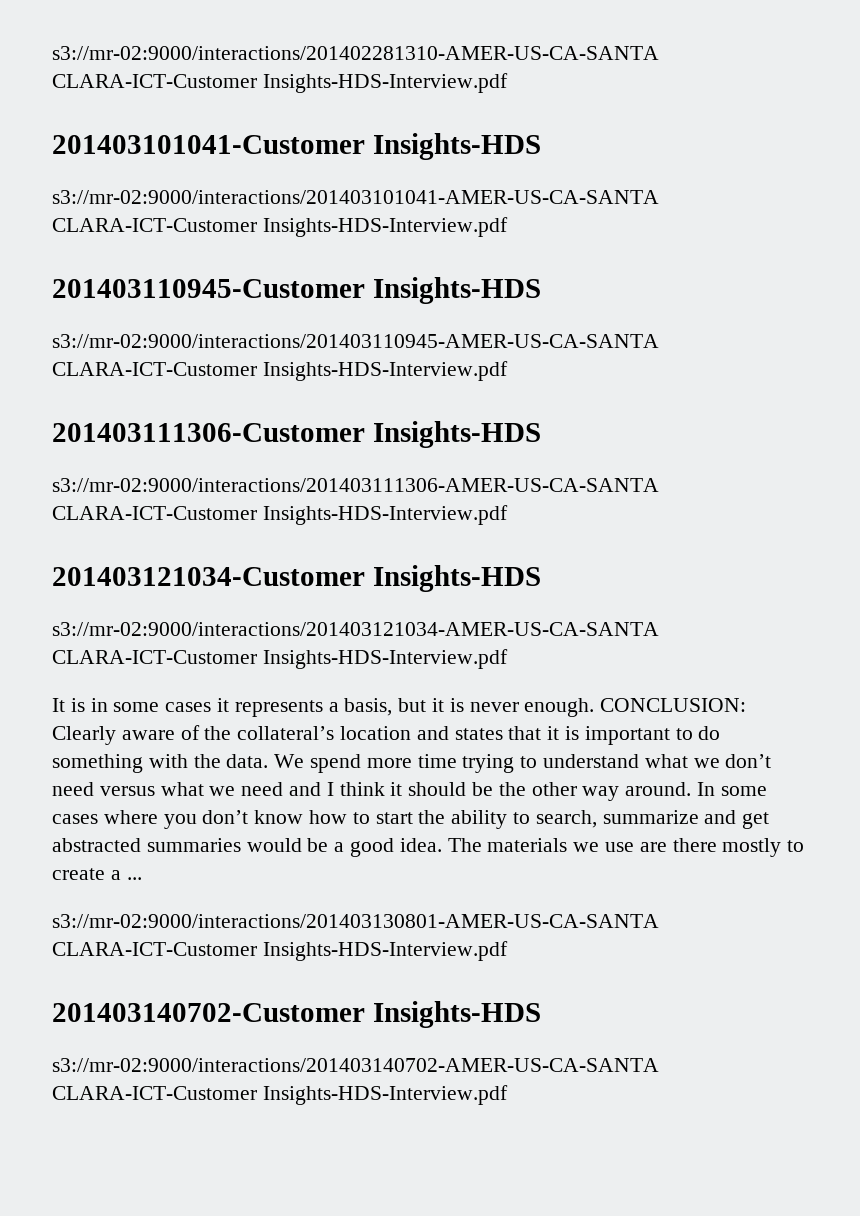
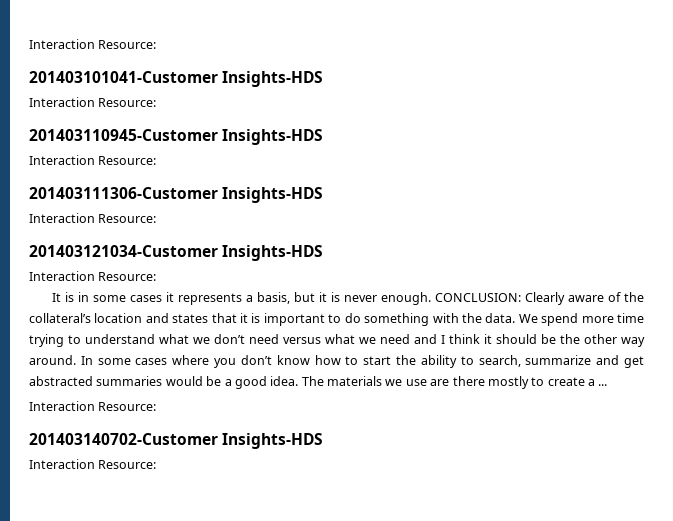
[52,46,659,60] [52,73,508,93] s3://mr-02:9000/interactions/201402281310-AMER-US-CA-SANTA CLARA-ICT-Customer Insights-HDS-Interview.pdf -> [29,39,157,49] Interaction Resource:
[52,190,659,204] [52,217,508,237] s3://mr-02:9000/interactions/201403101041-AMER-US-CA-SANTA CLARA-ICT-Customer Insights-HDS-Interview.pdf -> [29,97,157,107] Interaction Resource:
[52,334,659,348] [52,361,508,381] s3://mr-02:9000/interactions/201403110945-AMER-US-CA-SANTA CLARA-ICT-Customer Insights-HDS-Interview.pdf -> [29,155,157,165] Interaction Resource:
[52,478,659,492] [52,505,508,525] s3://mr-02:9000/interactions/201403111306-AMER-US-CA-SANTA CLARA-ICT-Customer Insights-HDS-Interview.pdf -> [29,213,157,223] Interaction Resource:
[52,622,659,636] [52,649,508,669] s3://mr-02:9000/interactions/201403121034-AMER-US-CA-SANTA CLARA-ICT-Customer Insights-HDS-Interview.pdf -> [29,271,157,281] Interaction Resource:
[52,914,659,928] [52,941,508,961] s3://mr-02:9000/interactions/201403130801-AMER-US-CA-SANTA CLARA-ICT-Customer Insights-HDS-Interview.pdf -> [29,401,157,411] Interaction Resource:
[52,1058,659,1072] [52,1085,508,1105] s3://mr-02:9000/interactions/201403140702-AMER-US-CA-SANTA CLARA-ICT-Customer Insights-HDS-Interview.pdf -> [29,459,157,469] Interaction Resource:

